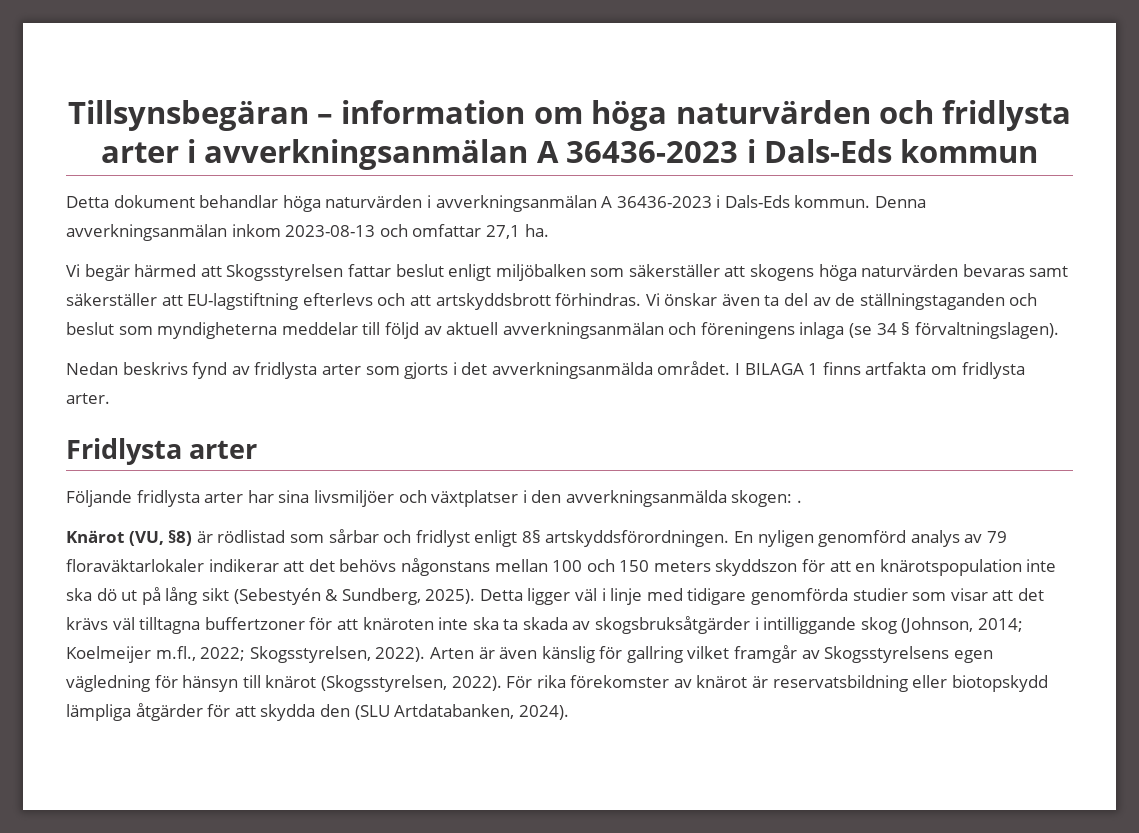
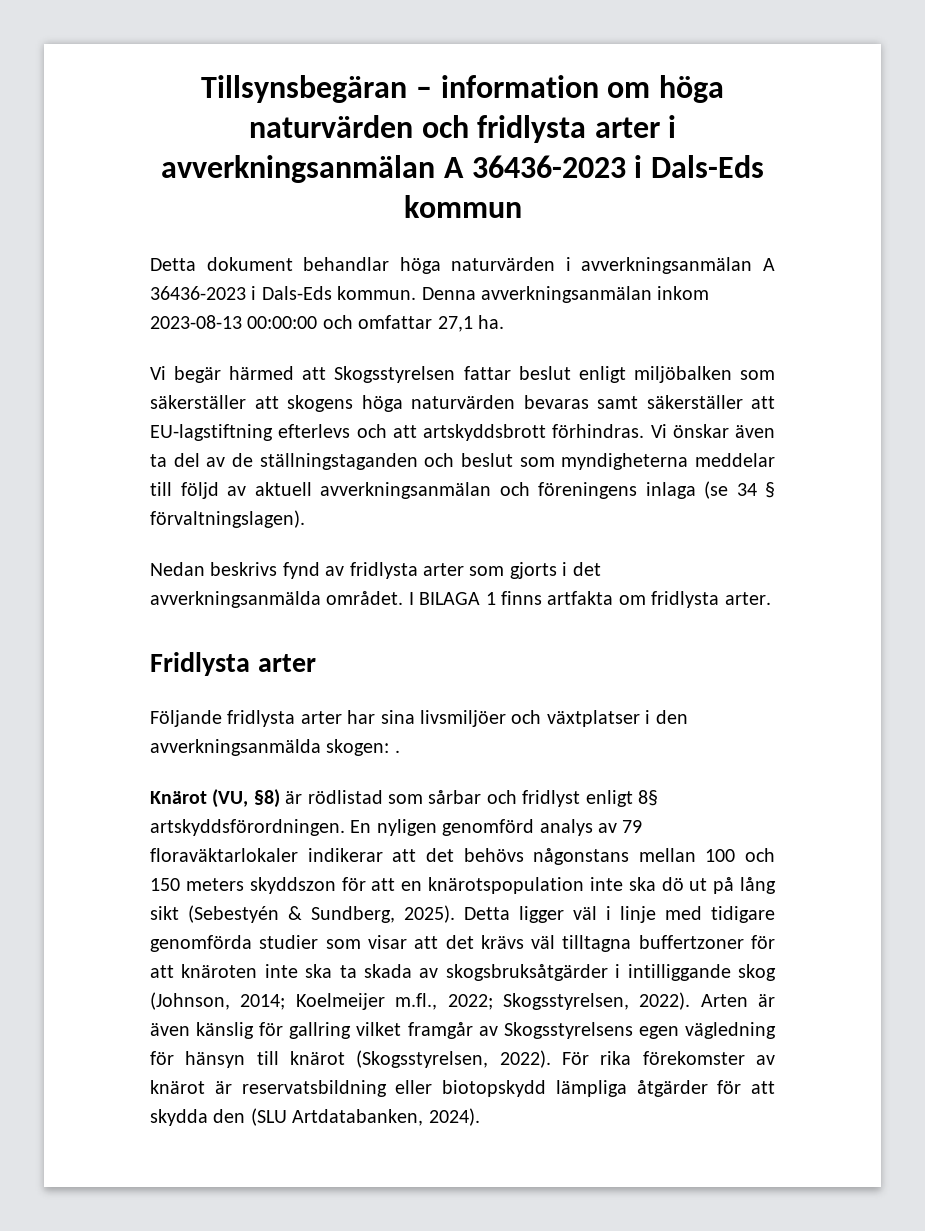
(376, 231) none -> [247,316,318,329] 00:00:00

